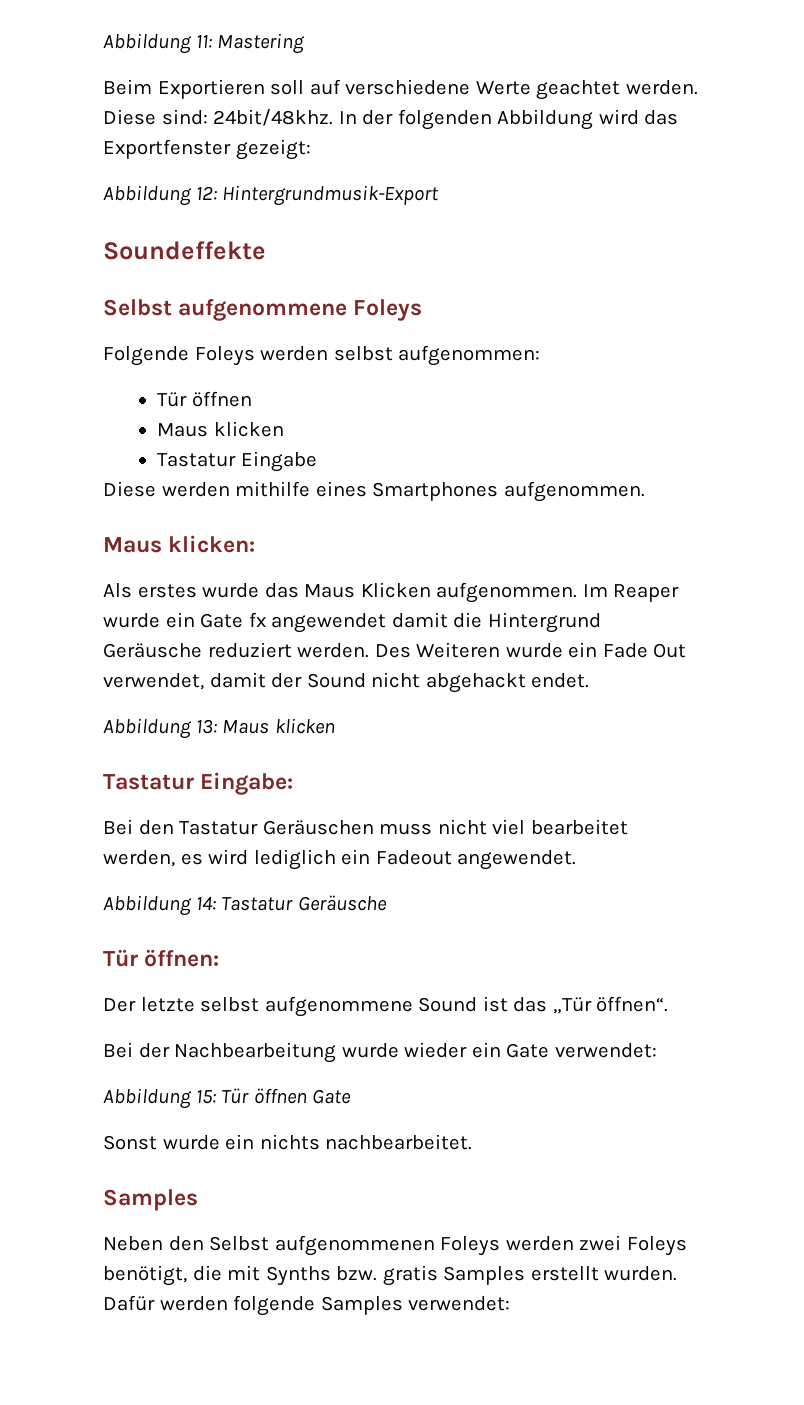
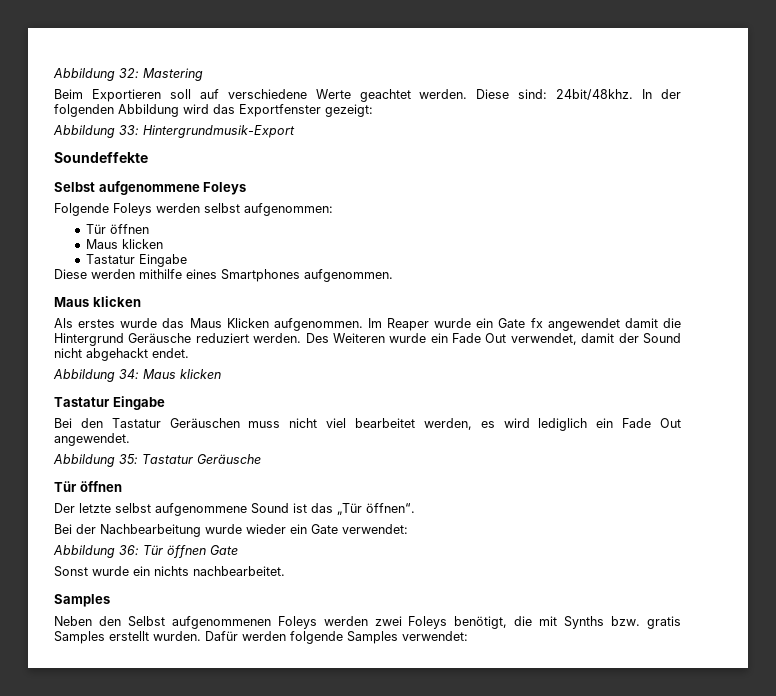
[103,33,212,54] Abbildung 11: -> [53,68,139,81] Abbildung 32:
[195,186,217,200] 12: -> [119,125,139,135] 33:
[168,535,256,553] klicken: -> [92,296,141,307] klicken
[195,718,335,734] [103,772,294,795] 13: Maus klicken // Tastatur Eingabe: -> [119,369,221,379] [54,396,165,410] 34: Maus klicken // Tastatur Eingabe
[375,850,452,865] Fadeout -> [622,418,681,428] Fade Out
[195,896,216,910] 14: -> [119,454,138,464] 35:
[144,949,220,967] öffnen: -> [79,481,122,492] öffnen
[195,1090,216,1104] 15: -> [119,545,139,555] 36:

